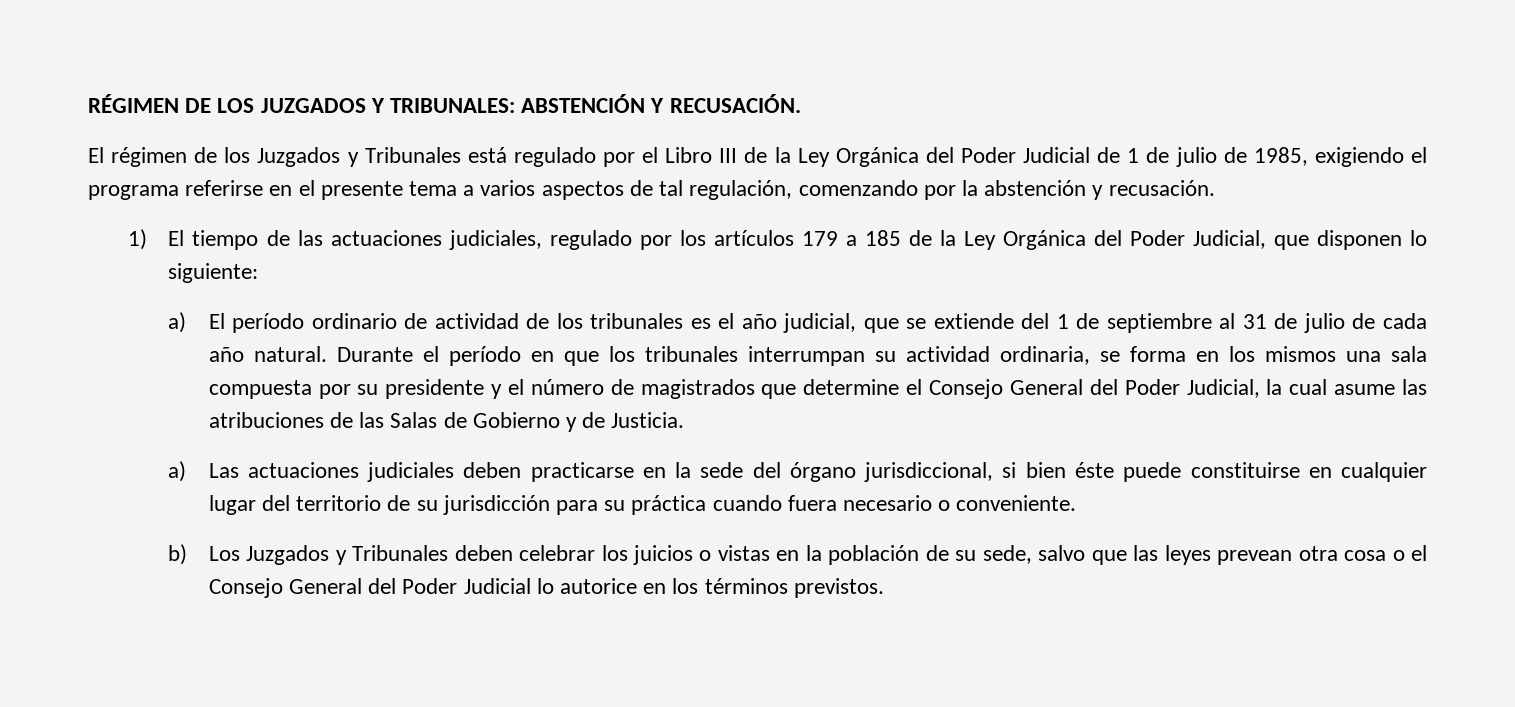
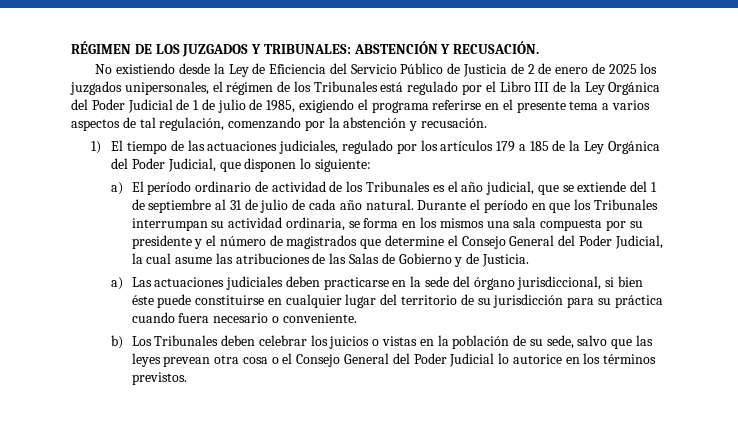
[88,147,104,163] El -> [95,63,658,77] [70,81,223,95] No existiendo desde la Ley de Eficiencia del Servicio Público de Justicia de 2 de enero de 2025 los juzgados unipersonales, el
[257,147,359,167] Juzgados y -> (311, 86) none
[590,313,684,329] tribunales -> [365,181,430,192] Tribunales
[644,346,738,362] tribunales -> [593,199,658,210] Tribunales
[246,545,347,565] Juzgados y -> (152, 341) none

